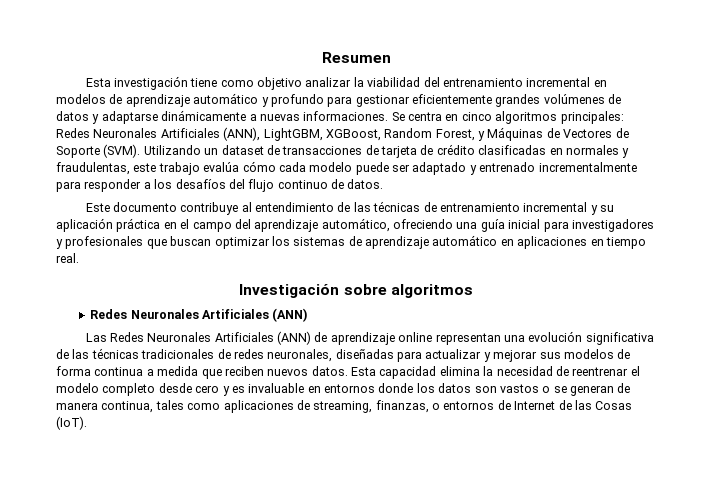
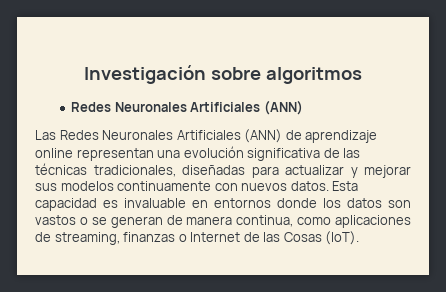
[321,52,391,63] [85,76,607,90] [56,93,622,107] [56,110,624,124] [56,127,629,141] [56,144,630,158] [56,161,637,175] [56,179,384,192] [85,201,615,215] [56,218,654,232] [56,235,646,249] [56,253,79,263] Resumen // Esta investigación tiene como objetivo analizar la viabilidad del entrenamiento incremental en modelos de aprendizaje automático y profundo para gestionar eficientemente grandes volúmenes de datos y adaptarse dinámicamente a nuevas informaciones. Se centra en cinco algoritmos principales: Redes Neuronales Artificiales (ANN), LightGBM, XGBoost, Random Forest, y Máquinas de Vectores de Soporte (SVM). Utilizando un dataset de transacciones de tarjeta de crédito clasificadas en normales y fraudulentas, este trabajo evalúa cómo cada modelo puede ser adaptado y entrenado incrementalmente para responder a los desafíos del flujo continuo de datos. // Este documento contribuye al entendimiento de las técnicas de entrenamiento incremental y su aplicación práctica en el campo del aprendizaje automático, ofreciendo una guía inicial para investigadores y profesionales que buscan optimizar los sistemas de aprendizaje automático en aplicaciones en tiempo real. // -> (84, 74) none
[141,349,333,362] tradicionales de redes neuronales, -> [93,165,176,177] tradicionales,
[617,349,631,359] [56,366,640,379] [56,383,230,396] de forma continua a medida que reciben nuevos datos. Esta capacidad elimina la necesidad de reentrenar el modelo completo desde cero y -> [117,181,359,191] [35,198,97,211] continuamente con nuevos datos. Esta capacidad
[155,400,184,410] tales -> (294, 221) none
[375,400,511,413] finanzas, o entornos de -> [123,232,187,242] finanzas o

